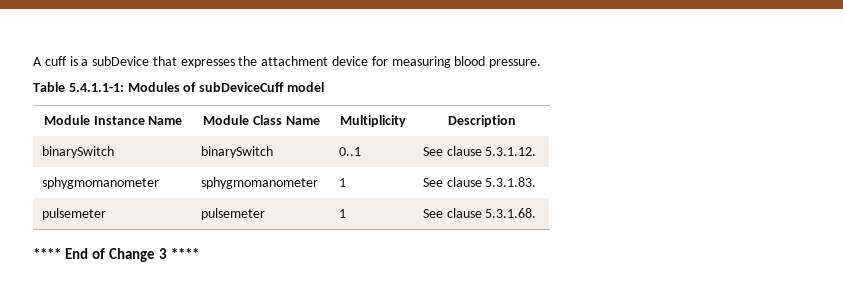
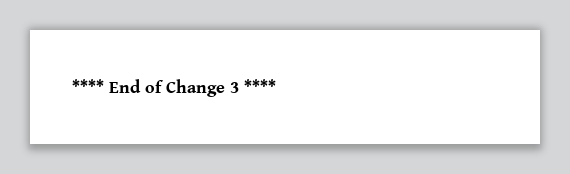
[33,56,542,68] [33,82,324,92] [43,115,183,125] [203,115,320,125] [339,115,406,127] [448,115,516,127] [41,146,114,158] [200,146,273,158] [338,147,361,156] [422,146,537,156] [41,177,159,189] [200,177,318,189] [338,178,346,187] [422,177,537,187] [41,208,106,220] [200,208,265,220] [338,209,346,218] [422,208,537,218] A cuff is a subDevice that expresses the attachment device for measuring blood pressure. // Table 5.4.1.1-1: Modules of subDeviceCuff model // Module Instance Name | Module Class Name | Multiplicity | Description // binarySwitch | binarySwitch | 0..1 | See clause 5.3.1.12. // sphygmomanometer | sphygmomanometer | 1 | See clause 5.3.1.83. // pulsemeter | pulsemeter | 1 | See clause 5.3.1.68. // -> (72, 86) none

